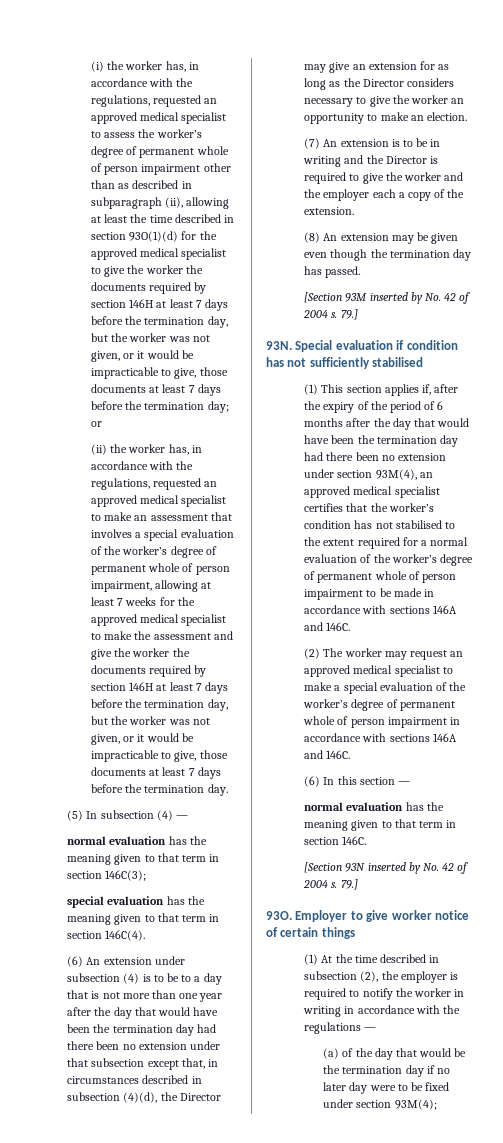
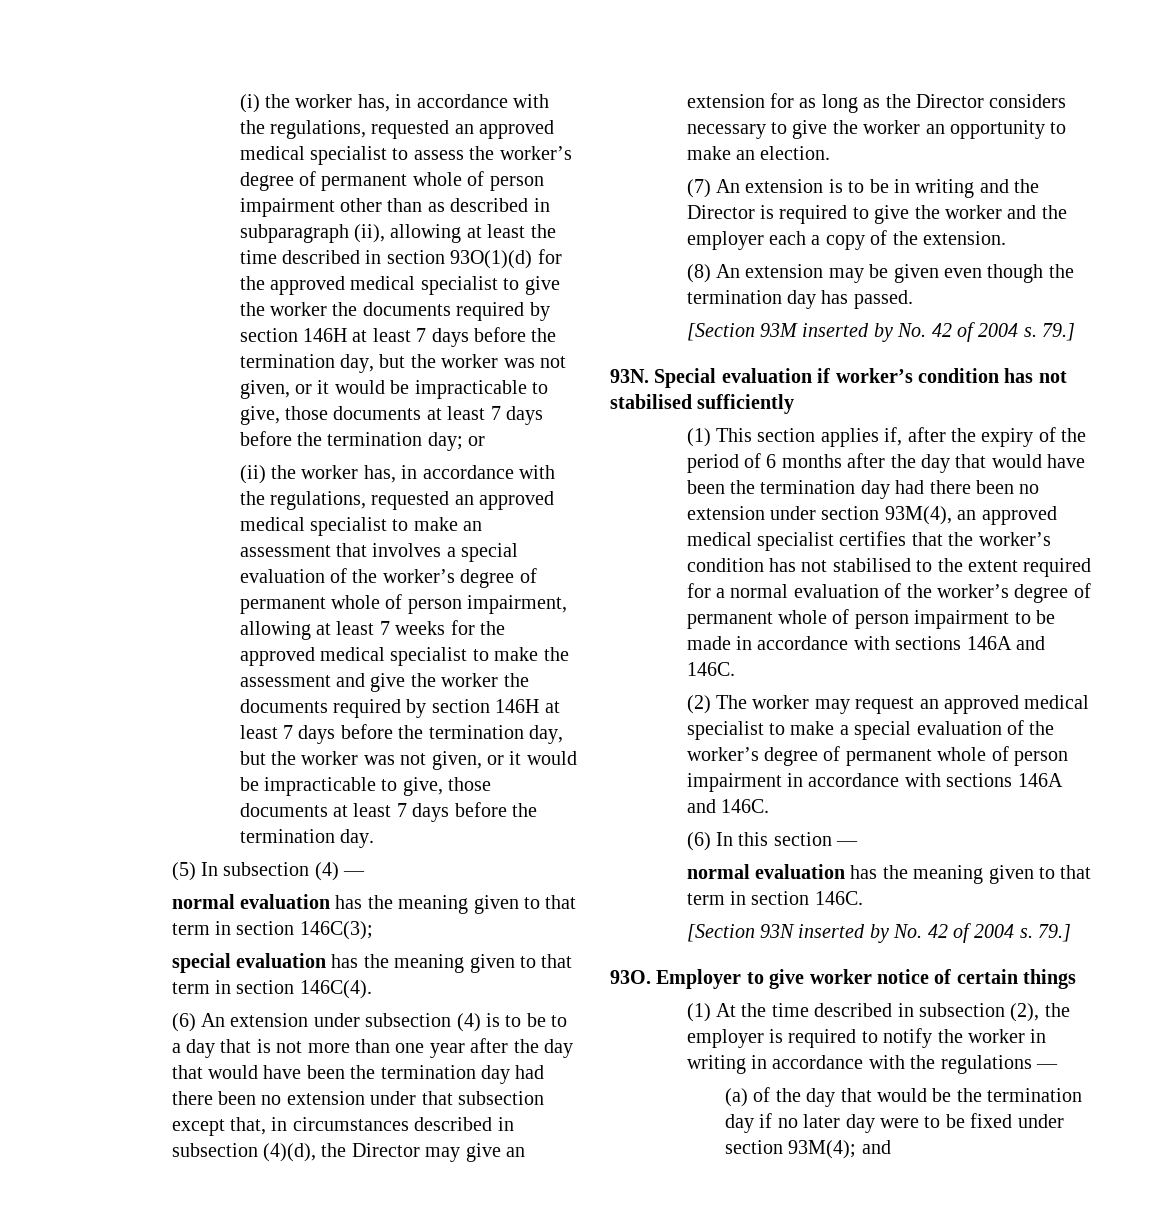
[406,340,458,350] [266,357,307,367] condition has not -> [835,368,1067,383] [610,394,692,409] worker’s condition has not stabilised
[372,357,424,367] stabilised -> (795, 404) none
(437, 1104) none -> [861,1140,891,1154] and

